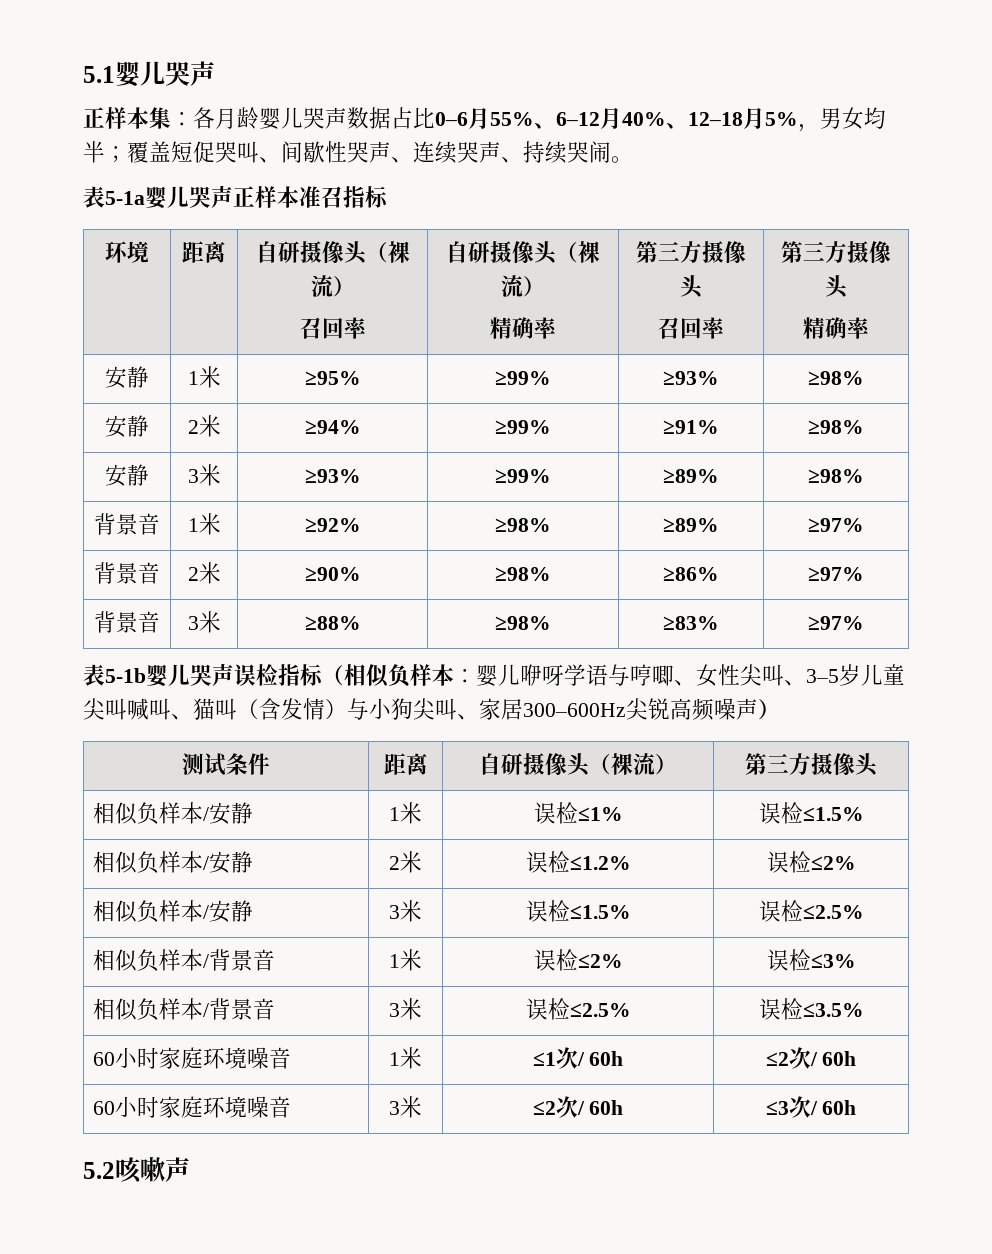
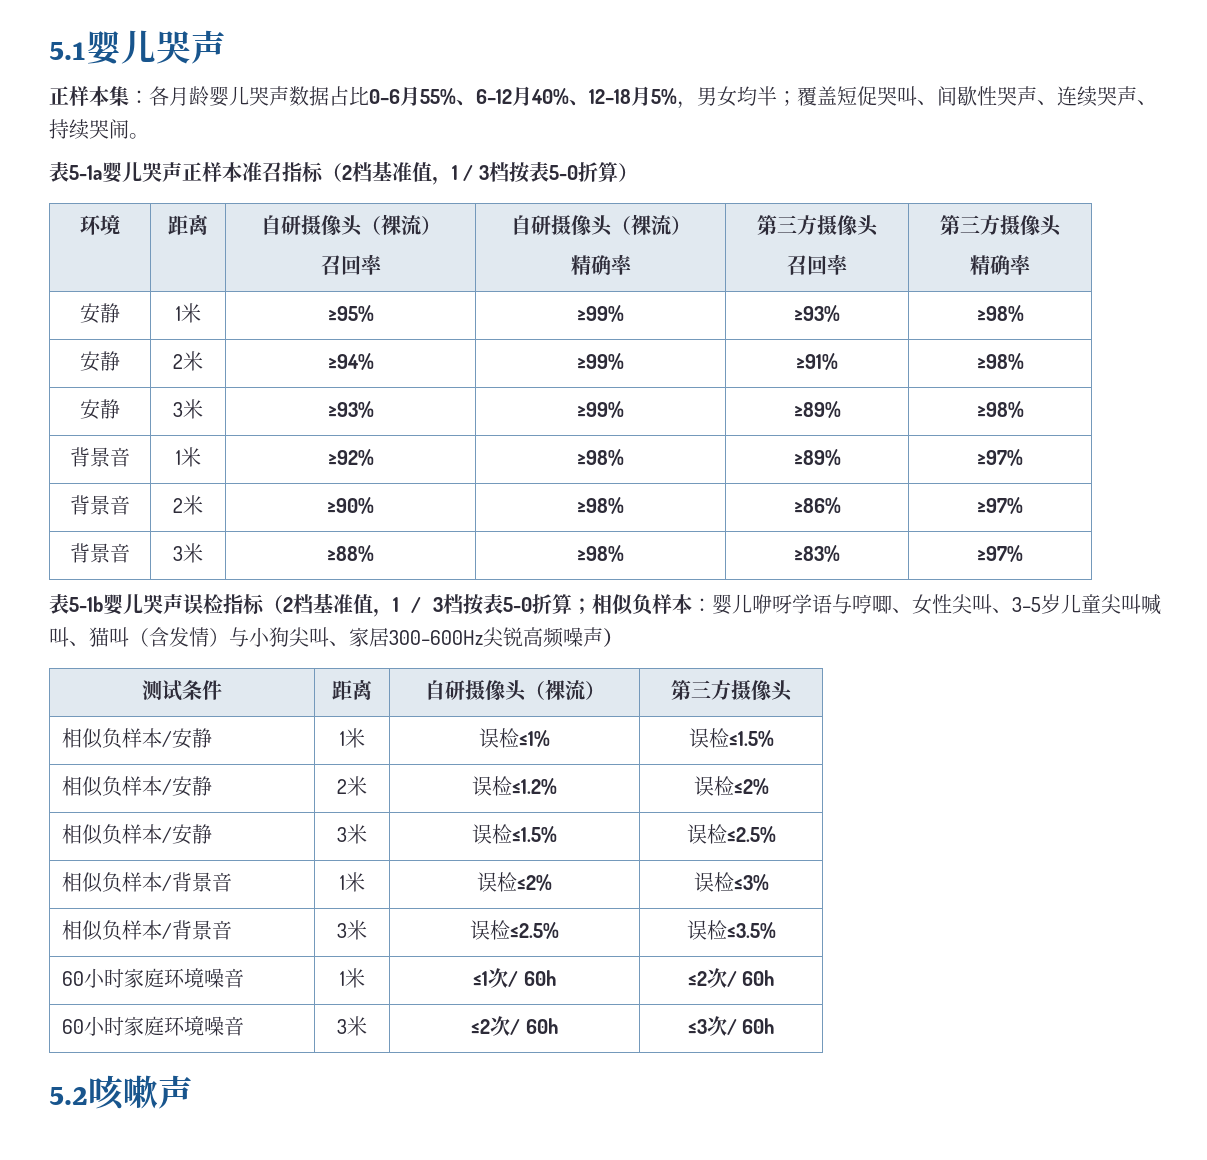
(388, 197) none -> [322,161,638,185] （2档基准值，1 / 3档按表5-0折算）
(344, 675) none -> [283,593,592,617] 2档基准值，1 / 3档按表5-0折算；

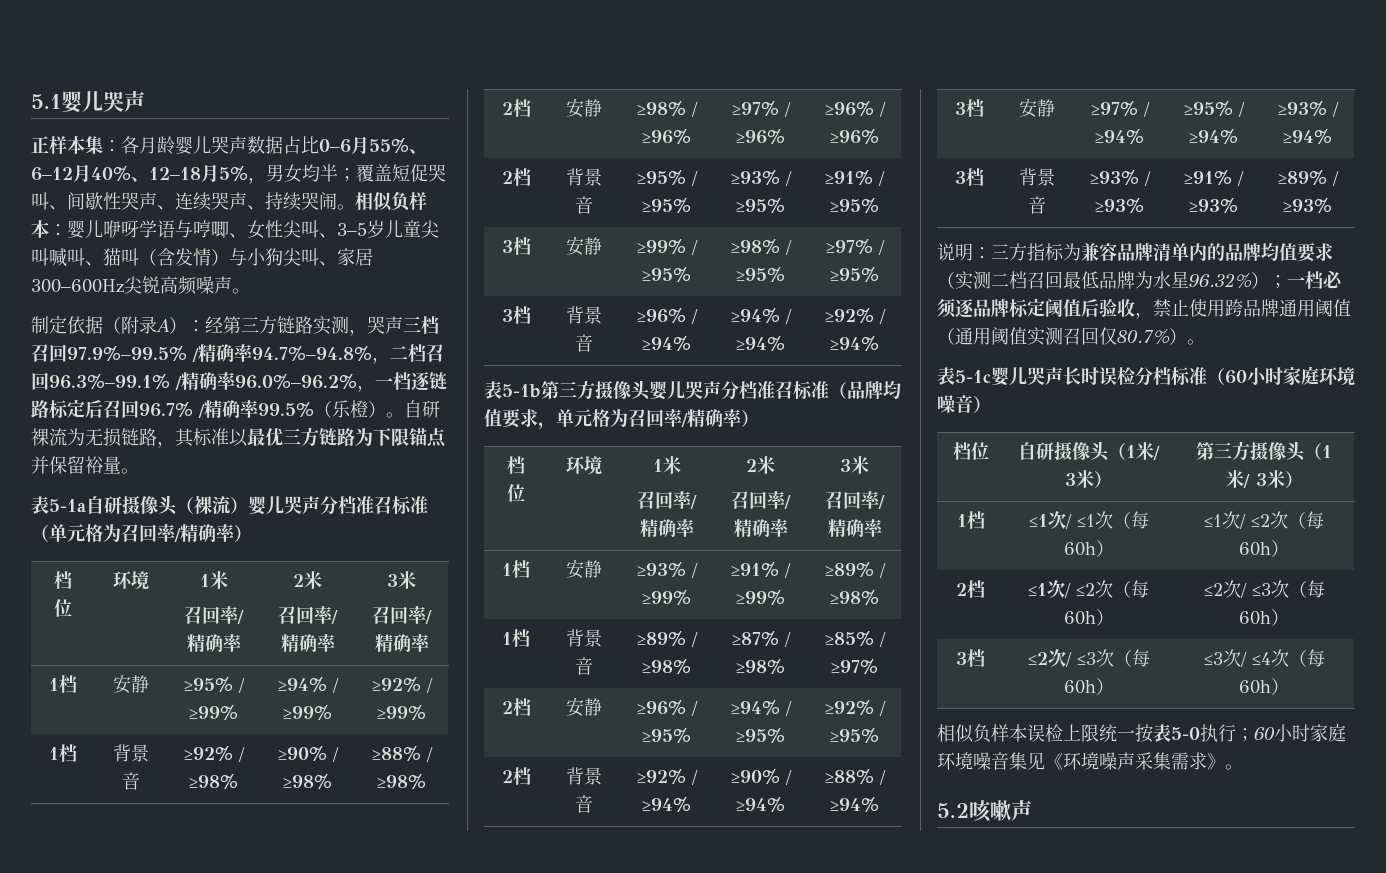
[49,161,638,185] [80,215,120,235] [168,215,208,235] [260,214,441,236] [320,254,382,275] [510,214,691,236] [570,254,632,275] [757,215,879,236] [787,254,848,275] [940,215,1062,236] [970,254,1031,275] [80,303,120,324] [175,303,201,323] [327,305,374,322] [577,305,624,322] [794,305,840,322] [976,305,1024,322] [80,351,120,372] [173,351,203,371] [327,353,374,370] [577,353,624,370] [796,353,838,370] [976,353,1024,370] [80,399,120,420] [173,399,203,419] [327,401,374,418] [577,401,624,418] [793,401,841,418] [976,401,1024,418] [70,447,130,467] [175,447,201,467] [327,449,374,466] [577,449,624,466] [793,449,841,466] [977,449,1023,466] [70,495,130,515] [173,495,203,515] [327,497,374,514] [577,497,624,514] [793,497,841,514] [977,497,1023,514] [70,543,130,563] [173,543,203,563] [327,545,374,562] [577,545,624,562] [794,545,840,562] [977,545,1023,562] [49,593,592,617] // 表5-1a婴儿哭声正样本准召指标（2档基准值，1 / 3档按表5-0折算） // 环境 | 距离 | 自研摄像头（裸流） // 召回率 | 自研摄像头（裸流） // 精确率 | 第三方摄像头 // 召回率 | 第三方摄像头 // 精确率 // 安静 | 1米 | ≥95% | ≥99% | ≥93% | ≥98% // 安静 | 2米 | ≥94% | ≥99% | ≥91% | ≥98% // 安静 | 3米 | ≥93% | ≥99% | ≥89% | ≥98% // 背景音 | 1米 | ≥92% | ≥98% | ≥89% | ≥97% // 背景音 | 2米 | ≥90% | ≥98% | ≥86% | ≥97% // 背景音 | 3米 | ≥88% | ≥98% | ≥83% | ≥97% // 表5-1b婴儿哭声误检指标（2档基准值，1 / 3档按表5-0折算； -> (355, 207) none
[603,628,623,647] [142,680,222,701] [332,680,372,700] [424,679,605,701] [671,680,793,701] [62,728,213,749] [339,728,365,748] [479,728,550,748] [688,728,774,748] [62,776,213,797] [337,776,367,796] [472,776,557,796] [693,776,769,796] [62,824,213,845] [337,824,367,844] [472,824,557,844] [686,824,776,844] [62,872,233,893] [339,872,365,892] [477,872,552,892] [693,872,769,892] [62,920,233,941] [337,920,367,940] [470,920,559,940] [686,920,776,940] [62,968,245,988] [339,968,365,988] [473,968,556,988] [687,968,775,988] [62,1016,245,1036] [337,1016,367,1036] [471,1016,558,1036] [687,1016,775,1036] ） // 测试条件 | 距离 | 自研摄像头（裸流） | 第三方摄像头 // 相似负样本/安静 | 1米 | 误检≤1% | 误检≤1.5% // 相似负样本/安静 | 2米 | 误检≤1.2% | 误检≤2% // 相似负样本/安静 | 3米 | 误检≤1.5% | 误检≤2.5% // 相似负样本/背景音 | 1米 | 误检≤2% | 误检≤3% // 相似负样本/背景音 | 3米 | 误检≤2.5% | 误检≤3.5% // 60小时家庭环境噪音 | 1米 | ≤1次/ 60h | ≤2次/ 60h // 60小时家庭环境噪音 | 3米 | ≤2次/ 60h | ≤3次/ 60h -> [232,288,250,294] [31,315,439,336] [31,344,444,364] [31,372,447,392] [31,399,440,419] [31,427,447,448] [31,456,139,474] [31,495,428,515] [31,524,252,542] [54,571,72,589] [54,599,72,617] [112,571,149,590] [199,571,228,589] [184,606,244,624] [186,634,242,652] [293,571,322,589] [278,606,338,624] [280,634,336,652] [387,571,416,589] [372,606,432,624] [374,634,430,652] [49,675,77,693] [112,674,149,694] [183,676,245,693] [189,704,238,720] [277,676,339,693] [283,704,332,720] [371,676,433,693] [377,704,426,720] [49,744,77,762] [112,744,149,762] [121,772,140,790] [183,745,245,762] [189,773,238,789] [277,745,339,762] [283,773,332,789] [371,745,433,762] [377,773,426,789] [501,99,531,117] [565,98,602,118] [636,100,698,117] [642,128,691,144] [731,100,791,117] [736,128,785,144] [824,100,886,117] [830,128,879,144] [501,168,531,186] [565,168,602,186] [574,196,593,214] [636,169,698,186] [642,197,691,213] [730,169,792,186] [736,197,785,213] [825,169,885,186] [830,197,879,213] [501,237,531,255] [565,236,602,256] [636,238,698,255] [642,266,691,282] [730,238,792,255] [736,266,785,282] [825,238,885,255] [830,266,879,282] [501,306,531,324] [565,306,602,324] [574,334,593,352] [636,307,698,324] [642,335,691,351] [730,307,792,324] [736,335,785,351] [824,307,886,324] [830,335,879,351] [484,380,901,400] [484,409,759,430] [507,456,525,474] [507,484,525,502] [565,456,602,475] [652,456,681,474] [637,491,697,509] [639,519,695,537] [746,456,775,474] [731,491,791,509] [733,519,789,537] [840,456,869,474] [825,491,885,509] [827,519,883,537] [502,560,530,578] [565,559,602,579] [636,561,698,578] [642,589,691,605] [731,561,791,578] [736,589,785,605] [824,561,886,578] [830,589,879,605] [502,629,530,647] [565,629,602,647] [574,657,593,675] [636,630,698,647] [642,658,691,674] [731,630,791,647] [736,658,785,674] [824,630,886,647] [831,658,878,674] [501,698,531,716] [565,697,602,717] [636,699,698,716] [642,727,691,743] [730,699,792,716] [736,727,785,743] [824,699,886,716] [830,727,879,743] [501,767,531,785] [565,767,602,785] [574,795,593,813] [636,768,698,785] [642,796,691,812] [730,768,792,785] [736,796,785,812] [824,768,886,785] [830,796,879,812] [954,99,984,117] [1018,98,1055,118] [1090,100,1150,117] [1095,128,1144,144] [1183,100,1245,117] [1189,128,1238,144] [1277,100,1339,117] [1283,128,1332,144] [954,168,984,186] [1018,168,1055,186] [1027,196,1046,214] [1089,169,1151,186] [1095,197,1144,213] [1184,169,1244,186] [1189,197,1238,213] [1277,169,1339,186] [1283,197,1332,213] [937,242,1333,262] [937,271,1343,290] [937,298,1351,319] [937,327,1205,346] [937,366,1355,386] [937,395,991,413] [952,442,989,460] [1018,441,1160,461] [1065,470,1112,488] [1196,441,1332,461] [1225,470,1303,488] [956,511,985,529] [1028,511,1149,529] [1063,540,1114,557] [1204,511,1324,529] [1239,540,1289,557] [956,580,985,598] [1028,580,1149,598] [1063,609,1114,626] [1203,580,1325,598] [1239,609,1289,626] [956,649,985,667] [1027,649,1150,667] [1063,678,1114,695] [1203,649,1325,667] [1239,678,1289,695] [937,724,1346,743] [937,752,1243,770] 。 // 制定依据（附录A）：经第三方链路实测，哭声三档召回97.9%–99.5% /精确率94.7%–94.8%，二档召回96.3%–99.1% /精确率96.0%–96.2%，一档逐链路标定后召回96.7% /精确率99.5%（乐橙）。自研裸流为无损链路，其标准以最优三方链路为下限锚点并保留裕量。 // 表5-1a自研摄像头（裸流）婴儿哭声分档准召标准（单元格为召回率/精确率） // 档位 | 环境 | 1米 // 召回率/精确率 | 2米 // 召回率/精确率 | 3米 // 召回率/精确率 // 1档 | 安静 | ≥95% / ≥99% | ≥94% / ≥99% | ≥92% / ≥99% // 1档 | 背景音 | ≥92% / ≥98% | ≥90% / ≥98% | ≥88% / ≥98% // 2档 | 安静 | ≥98% / ≥96% | ≥97% / ≥96% | ≥96% / ≥96% // 2档 | 背景音 | ≥95% / ≥95% | ≥93% / ≥95% | ≥91% / ≥95% // 3档 | 安静 | ≥99% / ≥95% | ≥98% / ≥95% | ≥97% / ≥95% // 3档 | 背景音 | ≥96% / ≥94% | ≥94% / ≥94% | ≥92% / ≥94% // 表5-1b第三方摄像头婴儿哭声分档准召标准（品牌均值要求，单元格为召回率/精确率） // 档位 | 环境 | 1米 // 召回率/精确率 | 2米 // 召回率/精确率 | 3米 // 召回率/精确率 // 1档 | 安静 | ≥93% / ≥99% | ≥91% / ≥99% | ≥89% / ≥98% // 1档 | 背景音 | ≥89% / ≥98% | ≥87% / ≥98% | ≥85% / ≥97% // 2档 | 安静 | ≥96% / ≥95% | ≥94% / ≥95% | ≥92% / ≥95% // 2档 | 背景音 | ≥92% / ≥94% | ≥90% / ≥94% | ≥88% / ≥94% // 3档 | 安静 | ≥97% / ≥94% | ≥95% / ≥94% | ≥93% / ≥94% // 3档 | 背景音 | ≥93% / ≥93% | ≥91% / ≥93% | ≥89% / ≥93% // 说明：三方指标为兼容品牌清单内的品牌均值要求（实测二档召回最低品牌为水星96.32%）；一档必须逐品牌标定阈值后验收，禁止使用跨品牌通用阈值（通用阈值实测召回仅80.7%）。 // 表5-1c婴儿哭声长时误检分档标准（60小时家庭环境噪音） // 档位 | 自研摄像头（1米/ 3米） | 第三方摄像头（1米/ 3米） // 1档 | ≤1次/ ≤1次（每60h） | ≤1次/ ≤2次（每60h） // 2档 | ≤1次/ ≤2次（每60h） | ≤2次/ ≤3次（每60h） // 3档 | ≤2次/ ≤3次（每60h） | ≤3次/ ≤4次（每60h） // 相似负样本误检上限统一按表5-0执行；60小时家庭环境噪音集见《环境噪声采集需求》。

